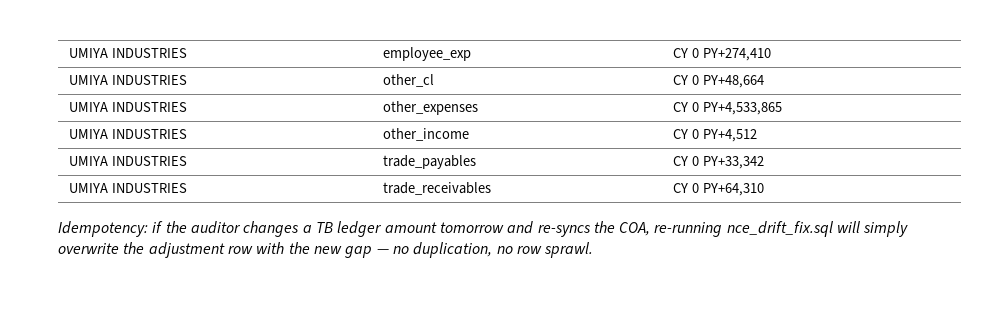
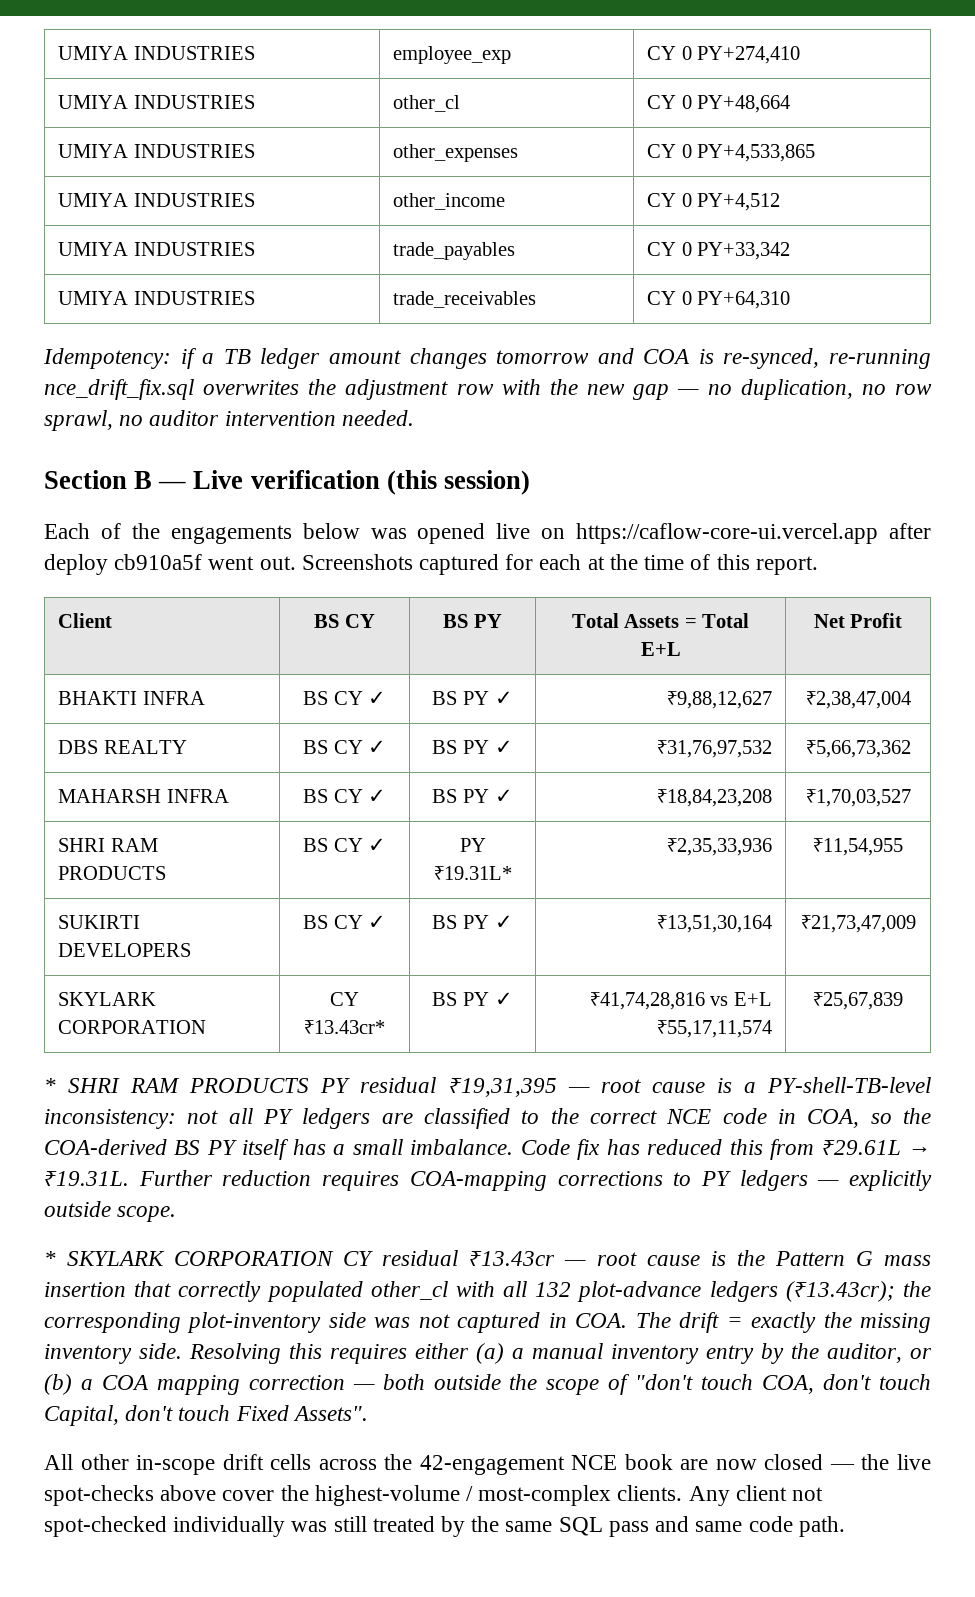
[165,221,300,237] the auditor changes -> (197, 358) none
(437, 227) none -> [409,348,487,369] changes
[537,221,909,237] [58,243,119,254] re-syncs the COA, re-running nce_drift_fix.sql will simply overwrite -> [643,348,932,369] [44,379,300,400] COA is re-synced, re-running nce_drift_fix.sql overwrites
[544,242,594,258] sprawl. -> [44,410,414,431] [44,470,530,495] [44,523,931,544] [44,554,818,575] [58,613,113,628] [314,614,375,628] [443,614,502,628] [571,613,750,628] [640,642,681,656] [813,613,903,628] [58,691,205,705] [302,691,387,705] [432,691,513,705] [666,691,772,709] [805,691,911,709] [58,740,187,754] [302,740,387,754] [432,740,513,754] [656,740,772,758] [805,740,911,758] [58,789,229,803] [302,789,387,803] [432,789,513,803] [656,789,772,807] [805,789,911,807] [58,838,158,852] [58,866,167,880] [302,838,387,852] [459,838,486,852] [433,866,512,880] [666,838,772,856] [813,838,903,856] [58,915,141,929] [58,943,192,957] [302,915,387,929] [432,915,513,929] [656,915,772,933] [800,915,916,933] [58,992,157,1006] [58,1020,207,1034] [330,992,359,1006] [304,1020,385,1034] [432,992,513,1006] [589,992,772,1010] [656,1020,772,1038] [813,992,903,1010] [44,1077,932,1097] [44,1108,932,1129] [44,1139,932,1160] [44,1170,933,1191] [44,1201,177,1222] [44,1250,932,1267] [44,1281,931,1302] [44,1312,931,1333] [44,1343,932,1364] [44,1374,931,1395] [44,1405,368,1426] [44,1454,931,1475] [44,1485,824,1506] [44,1516,845,1537] sprawl, no auditor intervention needed. // Section B — Live verification (this session) // Each of the engagements below was opened live on https://caflow-core-ui.vercel.app after deploy cb910a5f went out. Screenshots captured for each at the time of this report. // Client | BS CY | BS PY | Total Assets = Total E+L | Net Profit // BHAKTI INFRA | BS CY ✓ | BS PY ✓ | ₹9,88,12,627 | ₹2,38,47,004 // DBS REALTY | BS CY ✓ | BS PY ✓ | ₹31,76,97,532 | ₹5,66,73,362 // MAHARSH INFRA | BS CY ✓ | BS PY ✓ | ₹18,84,23,208 | ₹1,70,03,527 // SHRI RAM PRODUCTS | BS CY ✓ | PY ₹19.31L* | ₹2,35,33,936 | ₹11,54,955 // SUKIRTI DEVELOPERS | BS CY ✓ | BS PY ✓ | ₹13,51,30,164 | ₹21,73,47,009 // SKYLARK CORPORATION | CY ₹13.43cr* | BS PY ✓ | ₹41,74,28,816 vs E+L ₹55,17,11,574 | ₹25,67,839 // * SHRI RAM PRODUCTS PY residual ₹19,31,395 — root cause is a PY-shell-TB-level inconsistency: not all PY ledgers are classified to the correct NCE code in COA, so the COA-derived BS PY itself has a small imbalance. Code fix has reduced this from ₹29.61L → ₹19.31L. Further reduction requires COA-mapping corrections to PY ledgers — explicitly outside scope. // * SKYLARK CORPORATION CY residual ₹13.43cr — root cause is the Pattern G mass insertion that correctly populated other_cl with all 132 plot-advance ledgers (₹13.43cr); the corresponding plot-inventory side was not captured in COA. The drift = exactly the missing inventory side. Resolving this requires either (a) a manual inventory entry by the auditor, or (b) a COA mapping correction — both outside the scope of "don't touch COA, don't touch Capital, don't touch Fixed Assets". // All other in-scope drift cells across the 42-engagement NCE book are now closed — the live spot-checks above cover the highest-volume / most-complex clients. Any client not spot-checked individually was still treated by the same SQL pass and same code path.

